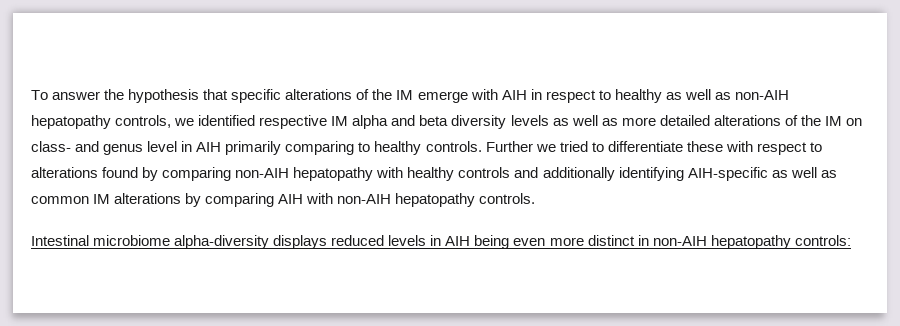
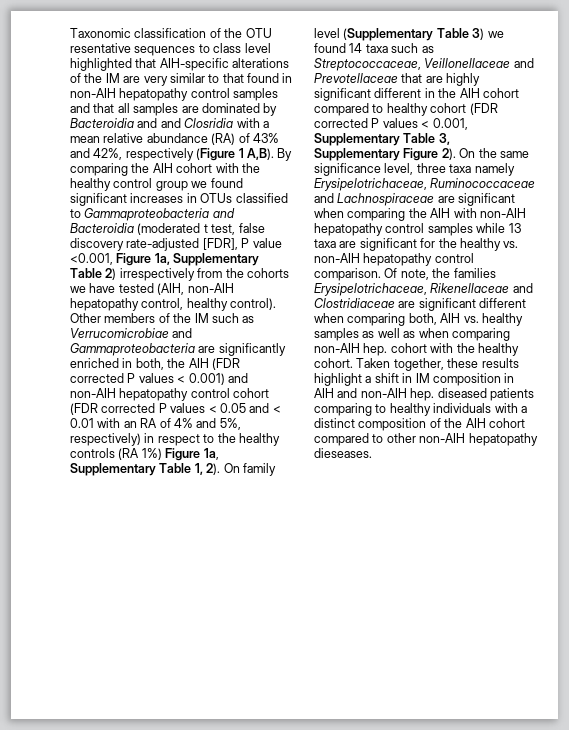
[31,89,789,103] [31,115,862,129] [31,141,822,155] [31,167,837,181] [31,193,536,207] [31,235,851,249] To answer the hypothesis that specific alterations of the IM emerge with AIH in respect to healthy as well as non-AIH hepatopathy controls, we identified respective IM alpha and beta diversity levels as well as more detailed alterations of the IM on class- and genus level in AIH primarily comparing to healthy controls. Further we tried to differentiate these with respect to alterations found by comparing non-AIH hepatopathy with healthy controls and additionally identifying AIH-specific as well as common IM alterations by comparing AIH with non-AIH hepatopathy controls. // Intestinal microbiome alpha-diversity displays reduced levels in AIH being even more distinct in non-AIH hepatopathy controls: -> [70,28,272,38] [70,43,271,56] [70,58,290,71] [70,73,293,86] [70,88,279,101] [70,103,278,116] [70,118,269,128] [70,133,279,145] [70,148,293,161] [70,163,260,176] [70,178,243,191] [70,193,288,206] [70,208,235,221] [70,223,265,235] [70,238,282,251] [70,253,260,266] [70,268,289,281] [70,283,234,295] [70,298,277,311] [70,313,255,323] [70,328,193,338] [70,343,286,356] [70,358,240,370] [70,373,248,385] [70,388,270,401] [70,403,281,415] [70,418,241,430] [70,433,280,446] [70,448,219,461] [70,463,276,476] [314,28,504,41] [314,43,434,53] [314,58,534,71] [314,73,481,86] [314,88,519,101] [314,103,498,116] [314,118,468,130] [314,133,450,146] [314,148,529,161] [314,163,515,176] [314,178,536,191] [314,193,516,206] [314,208,526,221] [314,223,521,236] [314,238,519,251] [314,253,474,266] [314,268,496,281] [314,283,533,296] [314,298,527,311] [314,313,523,326] [314,328,510,341] [314,343,519,356] [314,358,519,371] [314,373,515,386] [314,388,534,401] [314,403,527,416] [314,418,525,431] [314,433,538,446] [314,448,372,458] Taxonomic classification of the OTU resentative sequences to class level highlighted that AIH-specific alterations of the IM are very similar to that found in non-AIH hepatopathy control samples and that all samples are dominated by Bacteroidia and and Closridia with a mean relative abundance (RA) of 43% and 42%, respectively (Figure 1 A,B). By comparing the AIH cohort with the healthy control group we found significant increases in OTUs classified to Gammaproteobacteria and Bacteroidia (moderated t test, false discovery rate-adjusted [FDR], P value <0.001, Figure 1a, Supplementary Table 2) irrespectively from the cohorts we have tested (AIH, non-AIH hepatopathy control, healthy control). Other members of the IM such as Verrucomicrobiae and Gammaproteobacteria are significantly enriched in both, the AIH (FDR corrected P values < 0.001) and non-AIH hepatopathy control cohort (FDR corrected P values < 0.05 and < 0.01 with an RA of 4% and 5%, respectively) in respect to the healthy controls (RA 1%) Figure 1a, Supplementary Table 1, 2). On family level (Supplementary Table 3) we found 14 taxa such as Streptococcaceae, Veillonellaceae and Prevotellaceae that are highly significant different in the AIH cohort compared to healthy cohort (FDR corrected P values < 0.001, Supplementary Table 3, Supplementary Figure 2). On the same significance level, three taxa namely Erysipelotrichaceae, Ruminococcaceae and Lachnospiraceae are significant when comparing the AIH with non-AIH hepatopathy control samples while 13 taxa are significant for the healthy vs. non-AIH hepatopathy control comparison. Of note, the families Erysipelotrichaceae, Rikenellaceae and Clostridiaceae are significant different when comparing both, AIH vs. healthy samples as well as when comparing non-AIH hep. cohort with the healthy cohort. Taken together, these results highlight a shift in IM composition in AIH and non-AIH hep. diseased patients comparing to healthy individuals with a distinct composition of the AIH cohort compared to other non-AIH hepatopathy dieseases.

